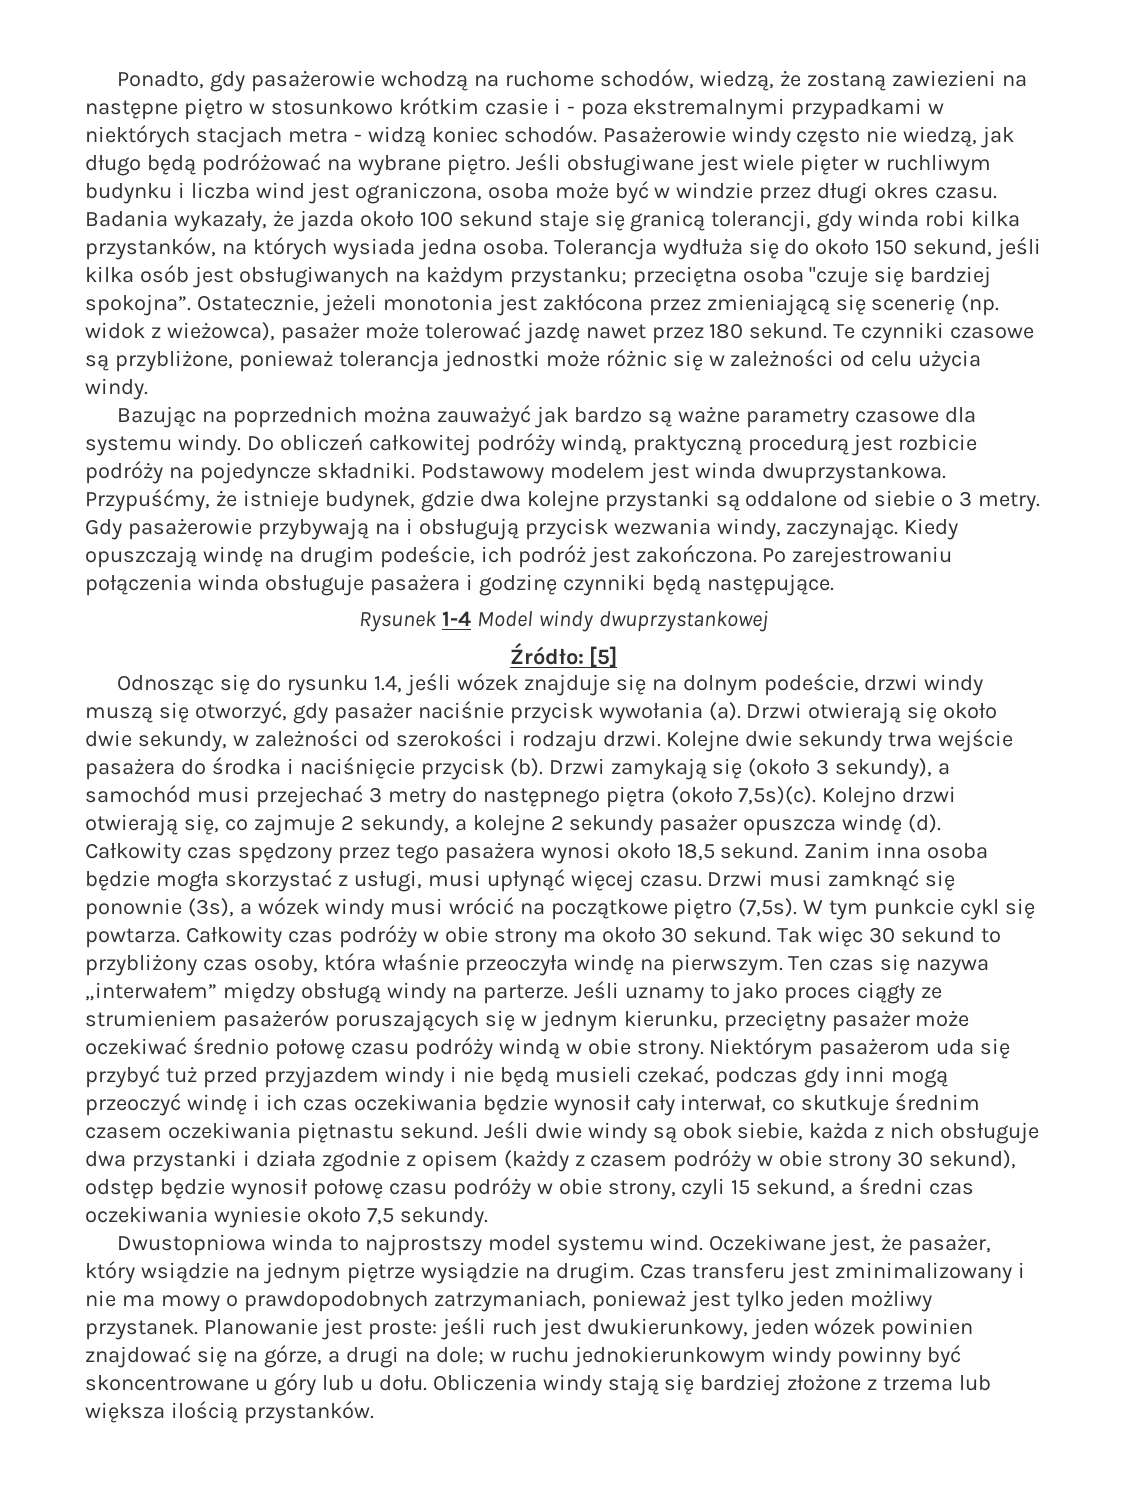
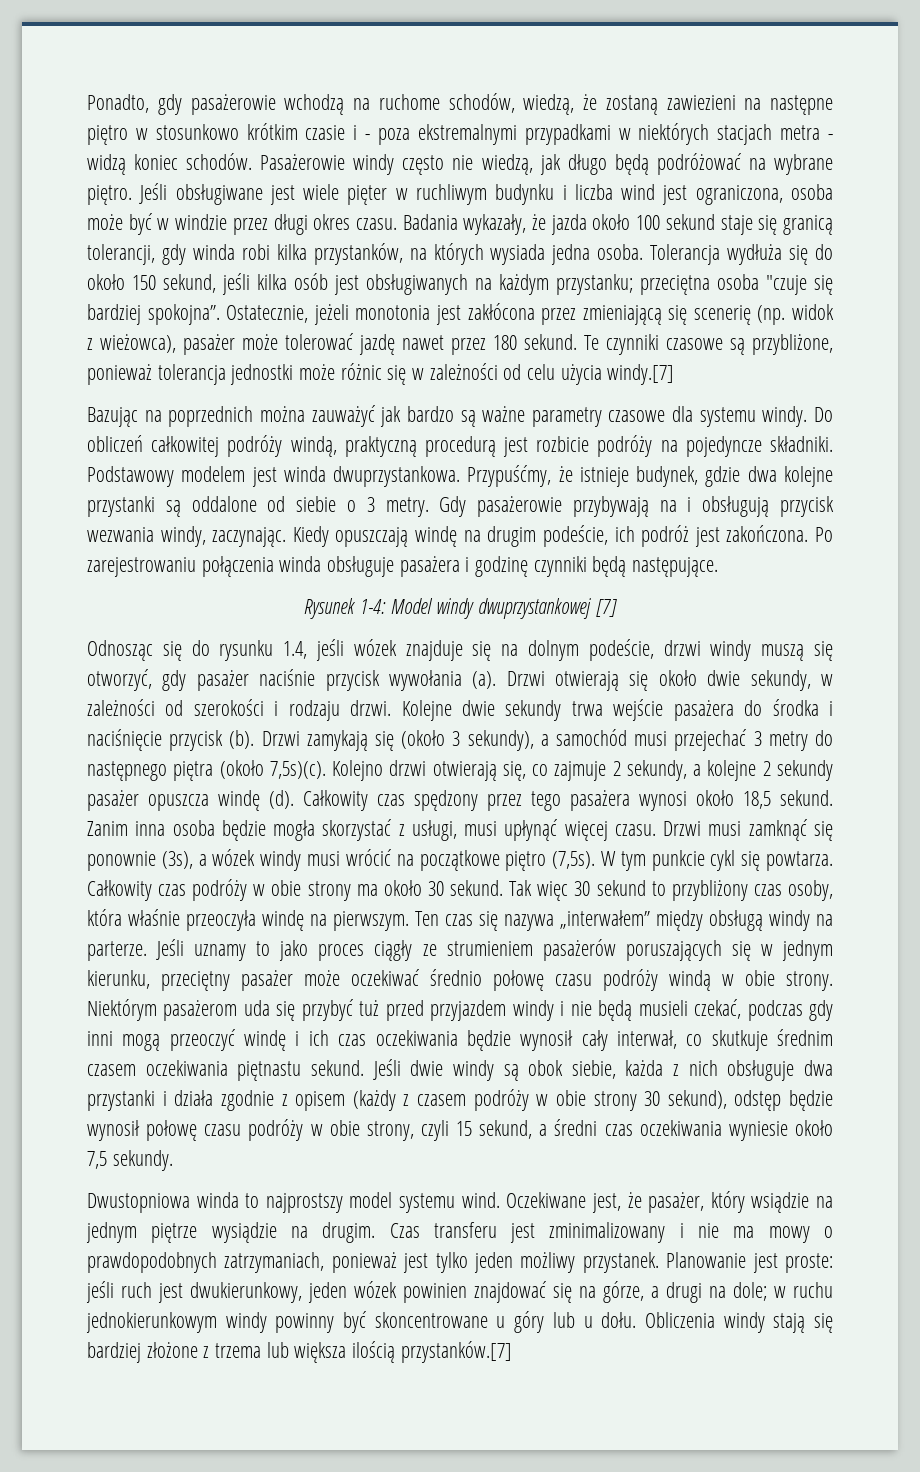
[85,378,148,400] windy. -> [607,364,675,385] windy.[7]
[442,611,472,626] 1-4 -> [359,599,386,614] 1-4:
[509,643,618,668] // Źródło: [5] -> [595,599,617,617] [7]
[243,1401,374,1424] przystanków. -> [400,1341,512,1363] przystanków.[7]

